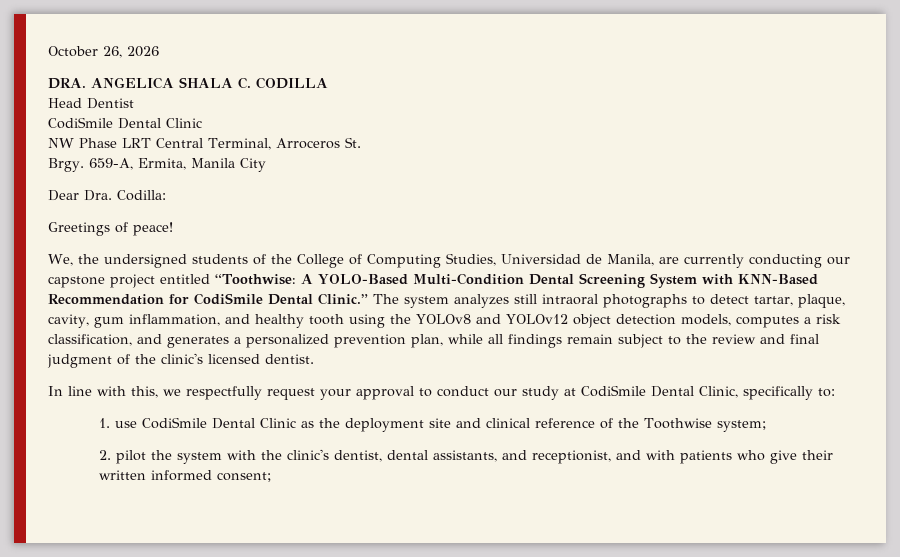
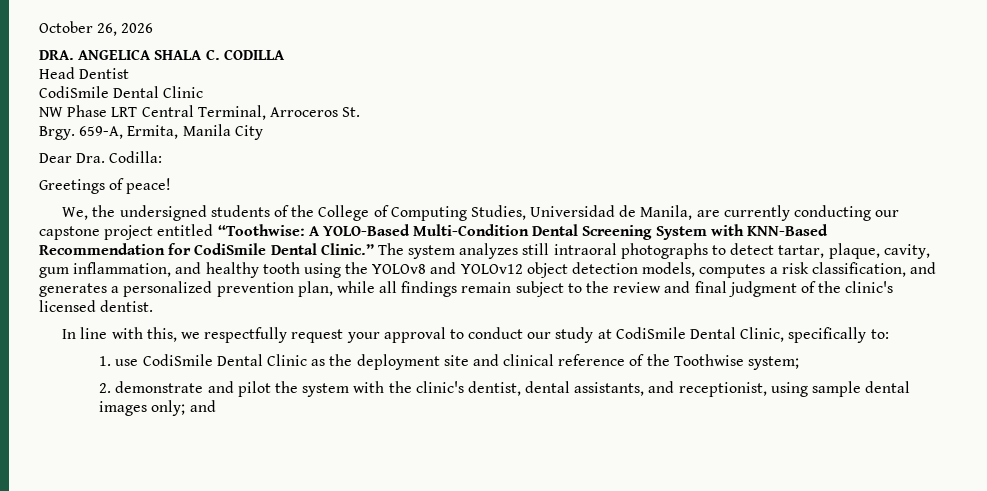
(111, 455) none -> [115,381,234,393] demonstrate and
[615,450,833,464] [98,470,271,482] and with patients who give their written informed consent; -> [770,381,911,397] [99,400,216,416] using sample dental images only; and

